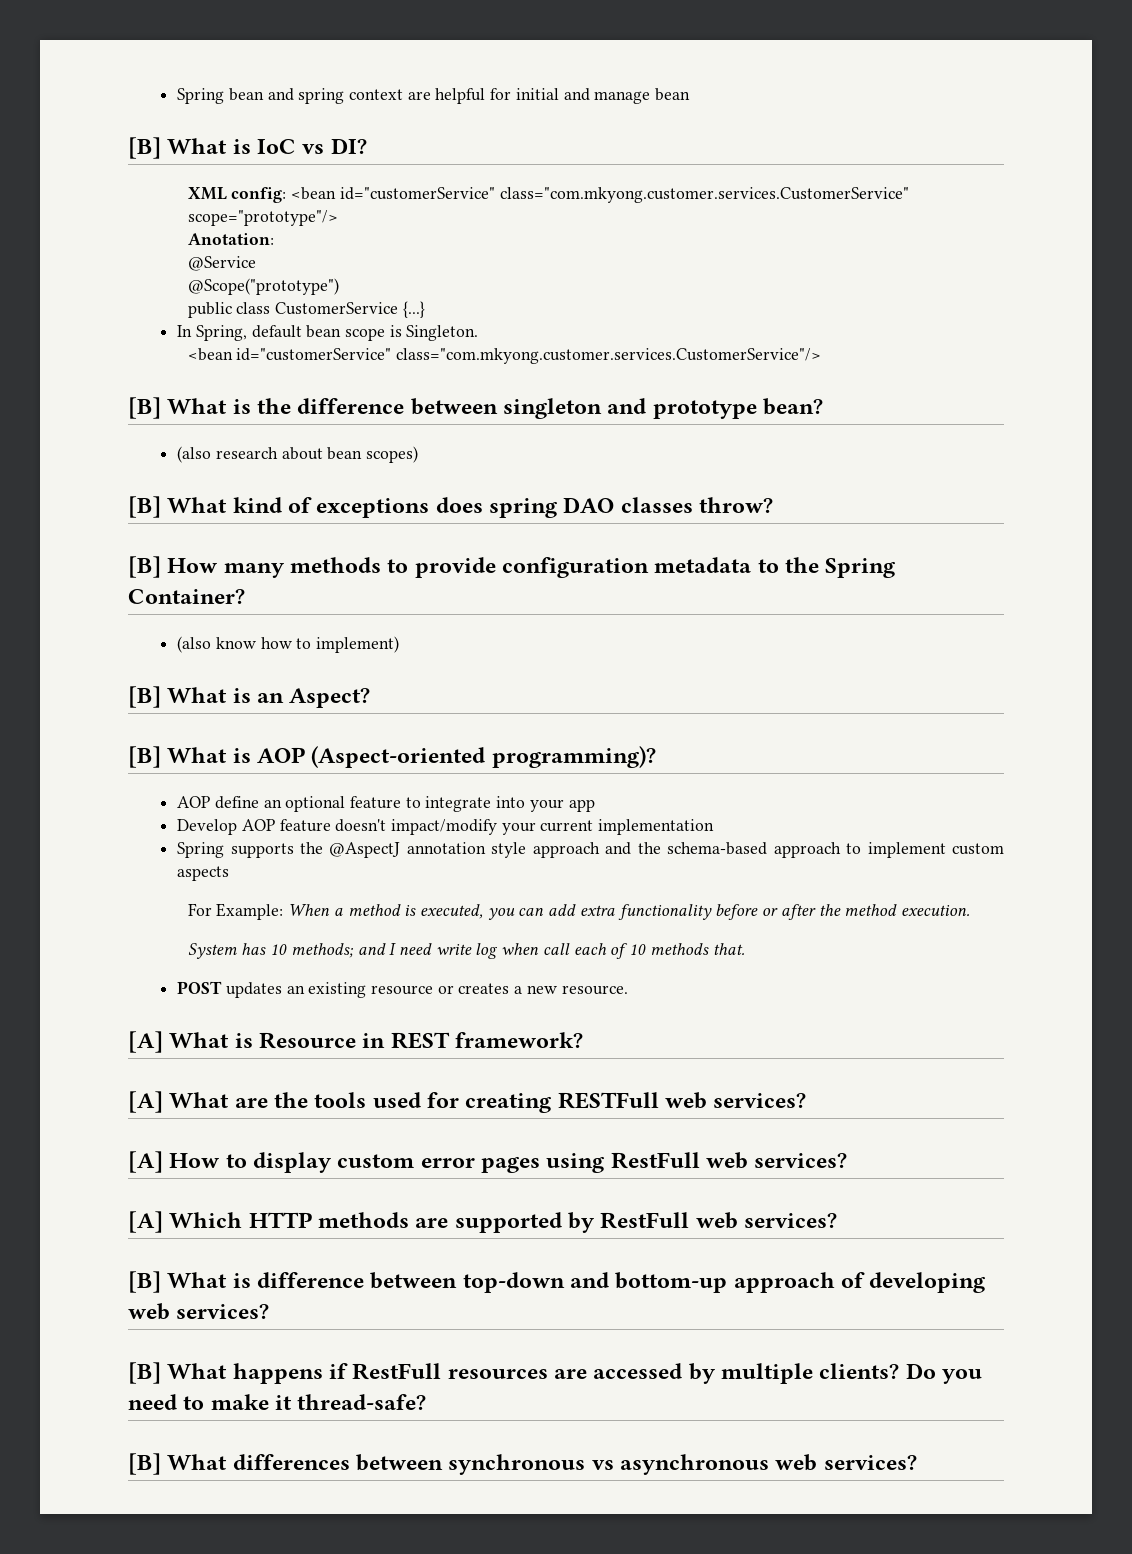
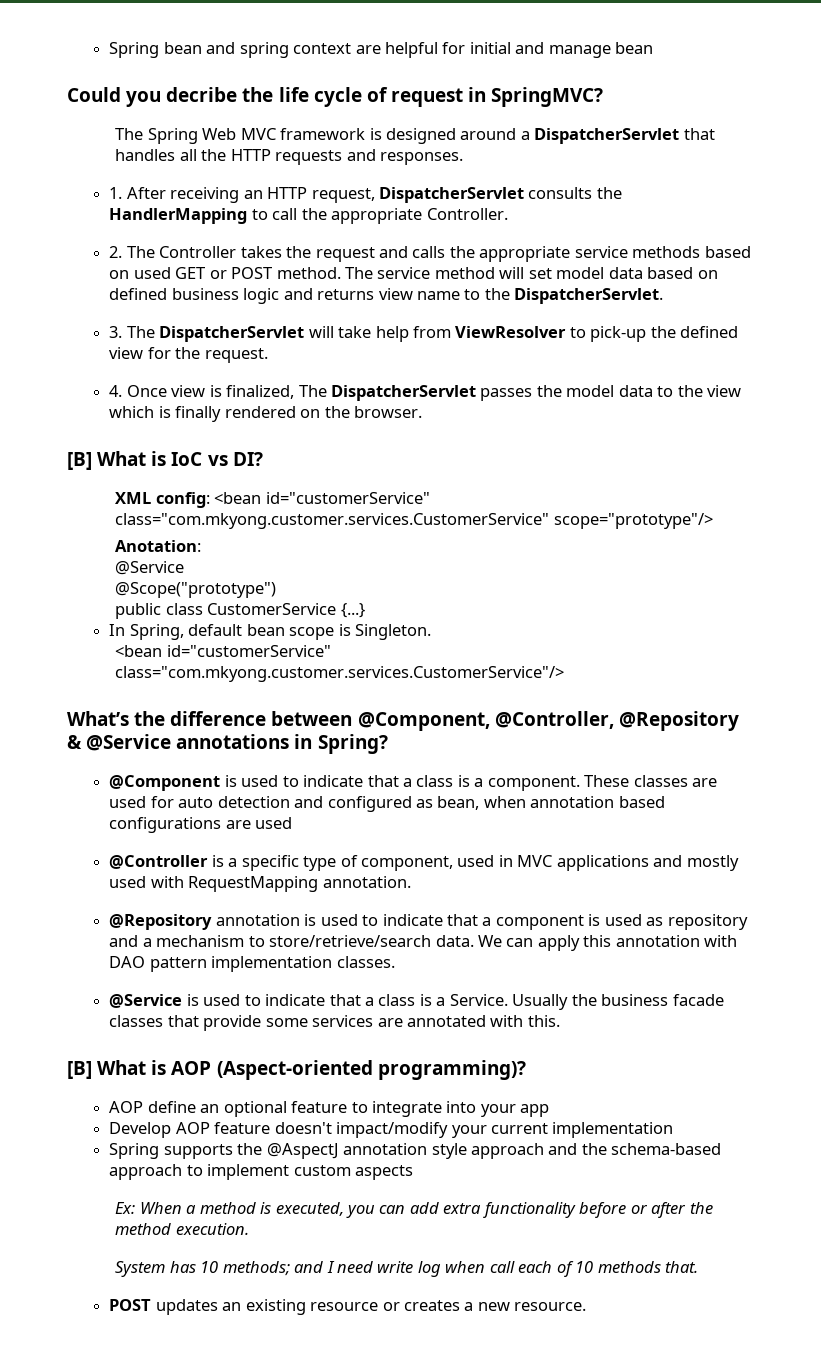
(691, 94) none -> [67,87,604,107] [115,128,715,144] [115,149,463,165] [109,187,622,203] [109,208,508,224] [109,246,751,262] [109,267,718,279] [109,288,664,304] [109,326,739,342] [109,347,268,363] [109,385,742,401] [109,406,422,422] // Could you decribe the life cycle of request in SpringMVC? // The Spring Web MVC framework is designed around a DispatcherServlet that handles all the HTTP requests and responses. // 1. After receiving an HTTP request, DispatcherServlet consults the HandlerMapping to call the appropriate Controller. // 2. The Controller takes the request and calls the appropriate service methods based on used GET or POST method. The service method will set model data based on defined business logic and returns view name to the DispatcherServlet. // 3. The DispatcherServlet will take help from ViewResolver to pick-up the defined view for the request. // 4. Once view is finalized, The DispatcherServlet passes the model data to the view which is finally rendered on the browser.
[128,397,824,419] [177,446,418,463] [128,496,774,518] [128,556,896,578] [128,589,245,604] [177,636,399,653] [128,686,371,708] [B] What is the difference between singleton and prototype bean? // (also research about bean scopes) // [B] What kind of exceptions does spring DAO classes throw? // [B] How many methods to provide configuration metadata to the Spring Container? // (also know how to implement) // [B] What is an Aspect? -> [67,711,739,731] [67,734,388,754] [109,775,718,791] [109,796,665,812] [109,817,293,833] [109,855,739,871] [109,876,411,892] [109,914,748,930] [109,935,738,951] [109,956,395,972] [109,994,724,1010] [109,1015,560,1031] What’s the difference between @Component, @Controller, @Repository & @Service annotations in Spring? // @Component is used to indicate that a class is a component. These classes are used for auto detection and configured as bean, when annotation based configurations are used // @Controller is a specific type of component, used in MVC applications and mostly used with RequestMapping annotation. // @Repository annotation is used to indicate that a component is used as repository and a mechanism to store/retrieve/search data. We can apply this annotation with DAO pattern implementation classes. // @Service is used to indicate that a class is a Service. Usually the business facade classes that provide some services are annotated with this.
[187,903,284,920] For Example: -> [115,1202,136,1214] Ex:
[128,1031,584,1053] [128,1091,807,1113] [128,1151,848,1173] [128,1211,838,1233] [128,1271,986,1293] [128,1303,270,1320] [128,1362,983,1384] [128,1394,427,1410] [128,1453,917,1475] // [A] What is Resource in REST framework? // [A] What are the tools used for creating RESTFull web services? // [A] How to display custom error pages using RestFull web services? // [A] Which HTTP methods are supported by RestFull web services? // [B] What is difference between top-down and bottom-up approach of developing web services? // [B] What happens if RestFull resources are accessed by multiple clients? Do you need to make it thread-safe? // [B] What differences between synchronous vs asynchronous web services? -> (587, 1306) none

